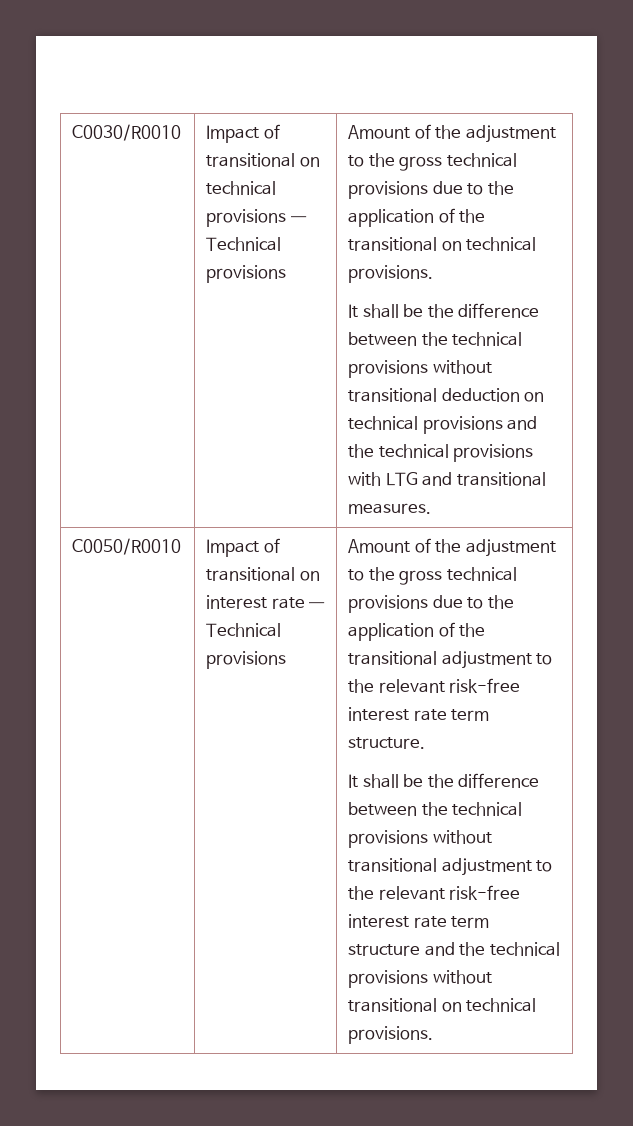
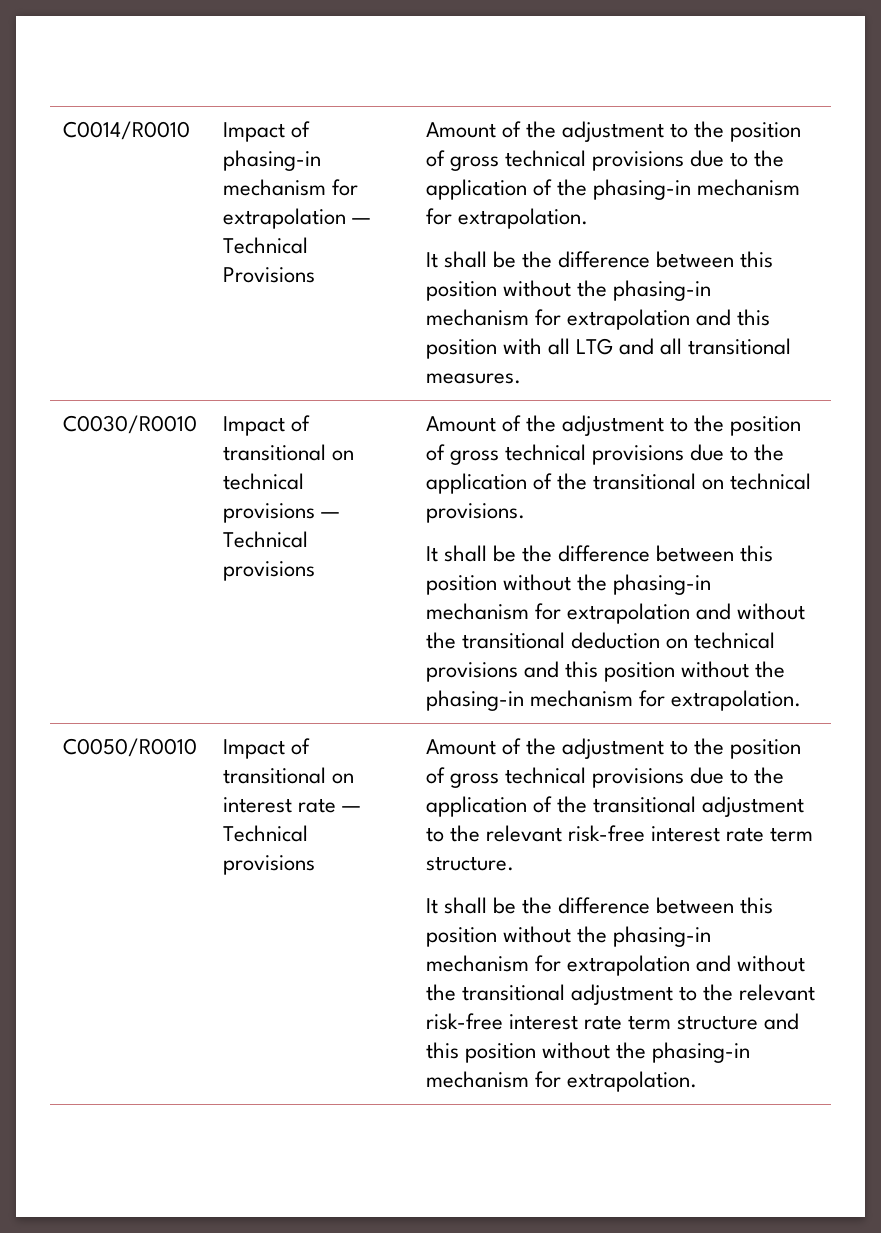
(72, 132) none -> [62,121,190,140] [222,121,310,142] [222,150,321,171] [222,179,358,196] [222,208,370,229] [222,237,308,254] [222,267,315,283] [425,121,802,142] [425,150,785,171] [425,179,800,200] [425,208,588,229] [425,251,774,268] [425,280,711,301] [425,309,770,330] [425,338,792,359] [425,373,521,384] C0014/R0010 | Impact of phasing-in mechanism for extrapolation — Technical Provisions | Amount of the adjustment to the position of gross technical provisions due to the application of the phasing-in mechanism for extrapolation. // It shall be the difference between this position without the phasing-in mechanism for extrapolation and this position with all LTG and all transitional measures. //
(395, 160) none -> [730,416,802,436] [425,444,445,461] position of
[421,332,523,346] [348,360,492,378] the technical provisions without -> [740,545,774,562] [425,574,711,595] [425,603,805,624] [425,632,456,649] this position without the phasing-in mechanism for extrapolation and without the
[348,444,534,462] [348,472,546,486] [348,503,432,514] the technical provisions with LTG and transitional measures. -> [564,661,786,682] [425,690,801,711] this position without the phasing-in mechanism for extrapolation.
(395, 574) none -> [730,739,802,759] [425,767,445,784] position of
[421,802,523,816] [348,830,492,848] the technical provisions without -> [740,897,774,914] [425,926,711,947] [425,955,805,976] [425,984,456,1001] this position without the phasing-in mechanism for extrapolation and without the
[459,942,560,956] [348,970,492,988] [348,998,537,1012] [348,1026,434,1044] the technical provisions without transitional on technical provisions. -> [425,1042,750,1063] [425,1071,697,1092] this position without the phasing-in mechanism for extrapolation.

